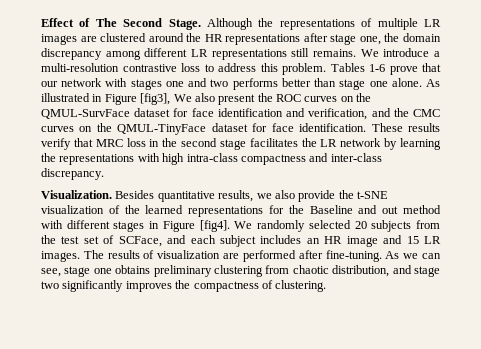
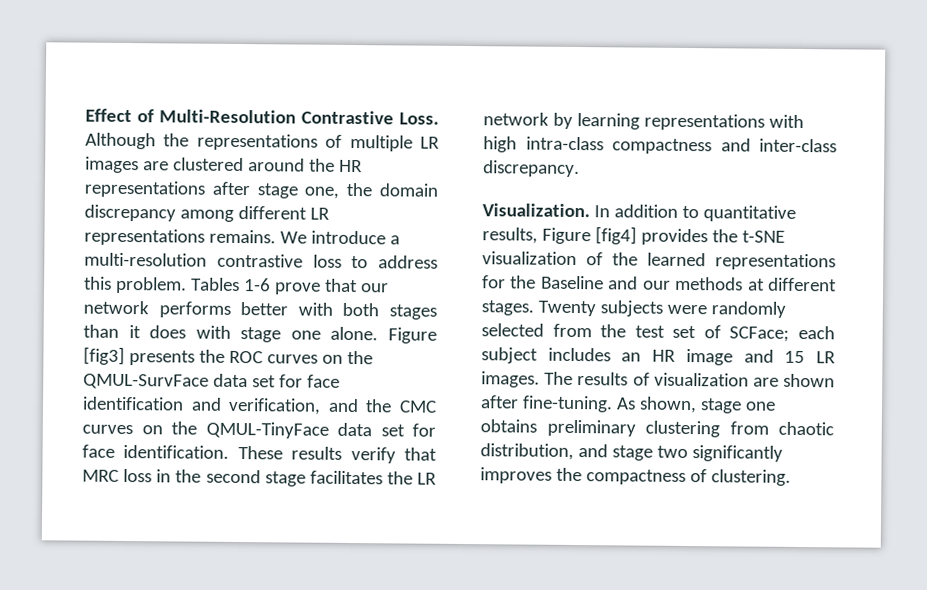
[95,18,201,30] The Second Stage. -> [159,109,439,125] Multi-Resolution Contrastive Loss.
[291,48,310,57] still -> (205, 237) none
[105,78,440,90] [41,93,256,105] with stages one and two performs better than stage one alone. As illustrated in Figure [fig3], We also present -> [158,301,437,320] [83,324,437,344] [83,346,195,366] performs better with both stages than it does with stage one alone. Figure [fig3] presents
[134,108,171,117] dataset -> [212,373,276,388] data set
[211,123,248,132] dataset -> [337,422,405,437] data set
[41,153,56,162] the -> (640, 121) none
[115,190,336,202] Besides quantitative results, we also provide -> [593,204,796,222] [482,226,708,246] In addition to quantitative results, Figure [fig4] provides
[382,205,442,214] [41,220,412,232] out method with different stages in Figure [fig4]. We randomly selected 20 subjects -> [642,276,837,292] [481,300,786,318] [481,323,544,337] our methods at different stages. Twenty subjects were randomly selected
[118,235,187,247] SCFace, and -> [729,326,790,342] SCFace;
[242,250,296,262] performed -> [783,373,835,388] shown
[403,253,441,259] [41,268,61,277] we can see, -> [638,396,697,414] shown,

